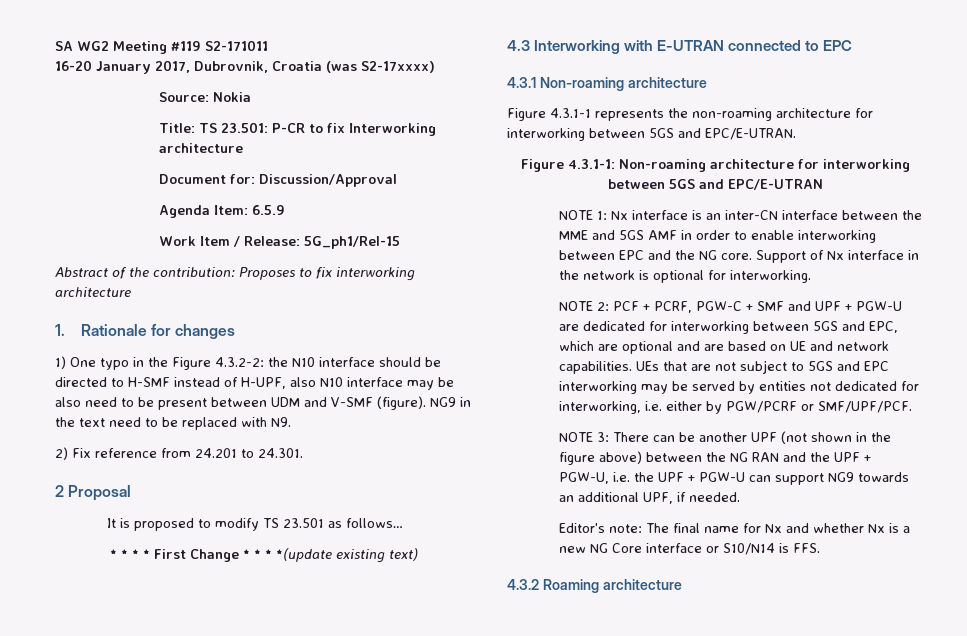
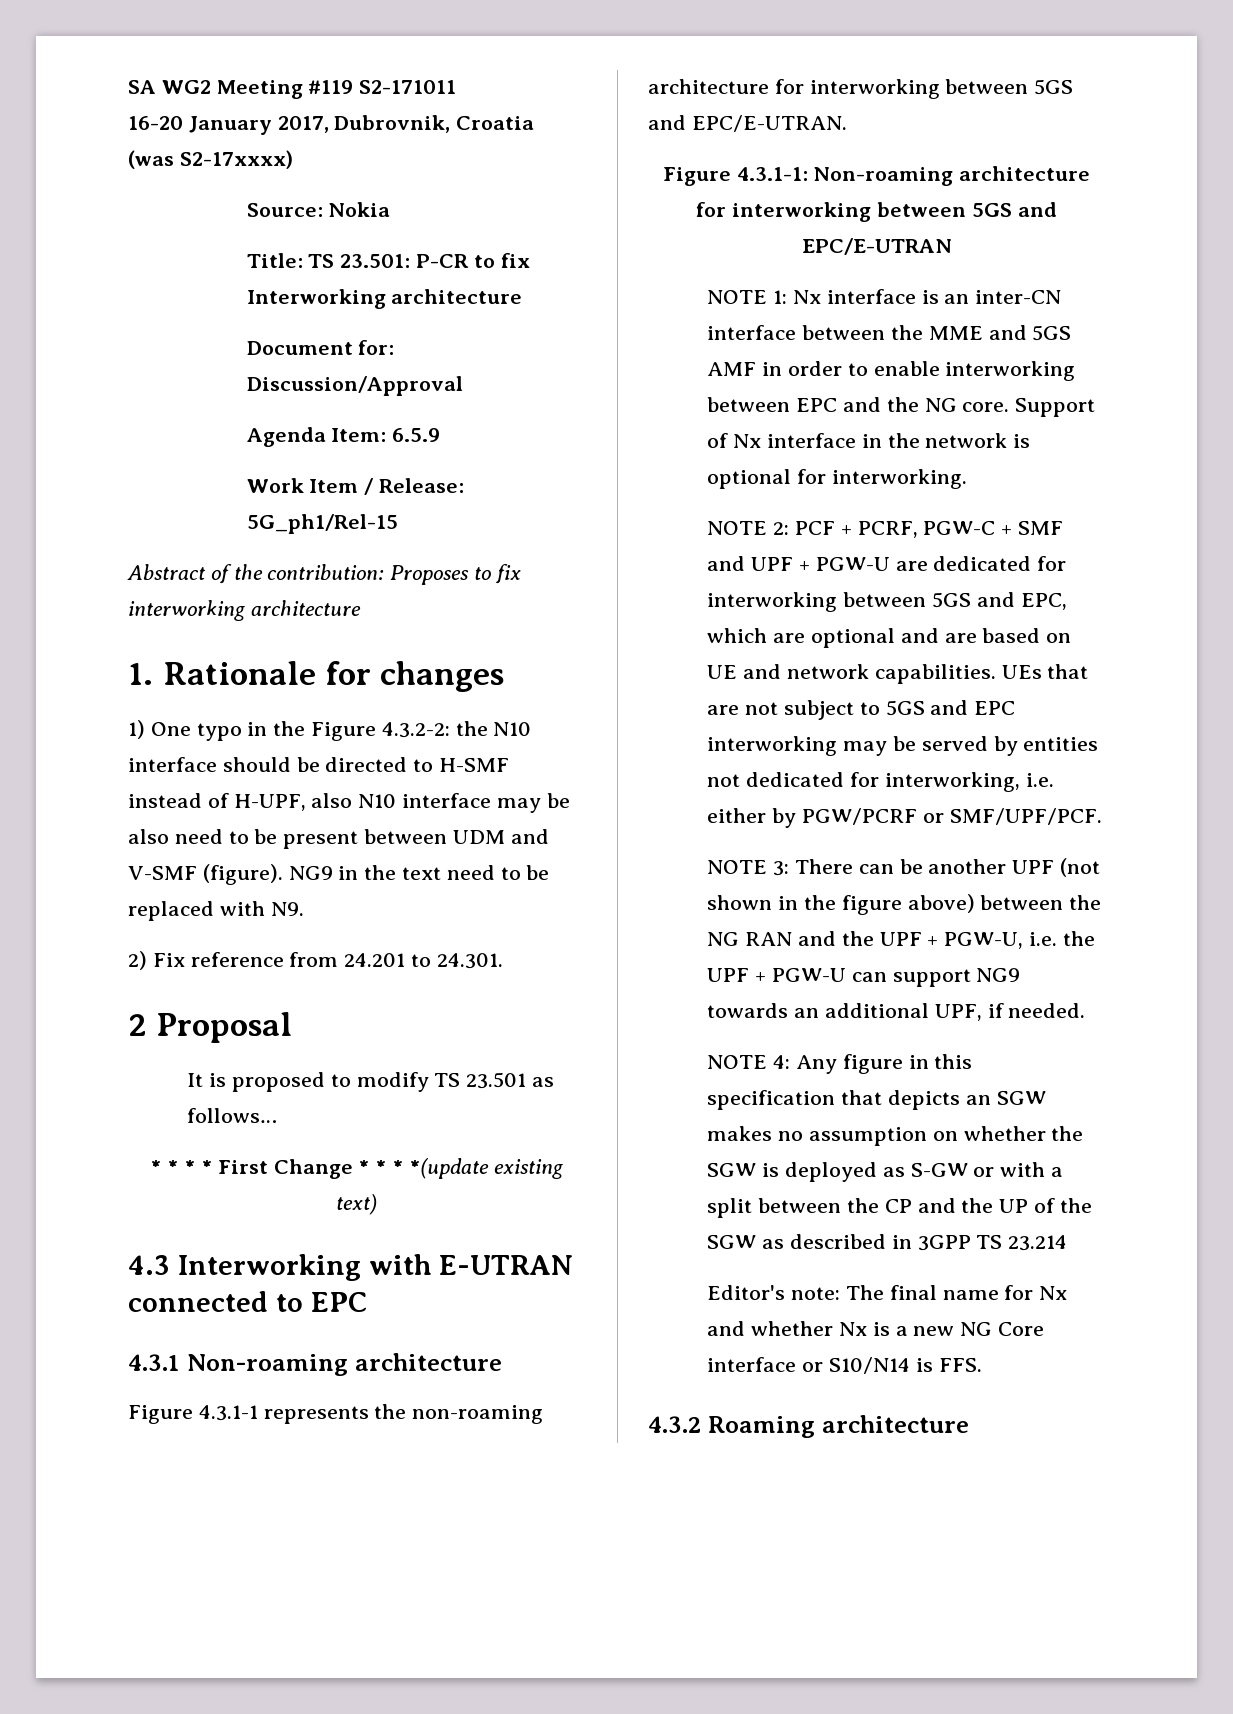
(741, 497) none -> [707,1054,973,1074] [707,1090,1046,1110] [707,1126,1084,1146] [707,1162,1063,1182] [707,1198,1092,1218] [707,1234,1068,1251] // NOTE 4: Any figure in this specification that depicts an SGW makes no assumption on whether the SGW is deployed as S-GW or with a split between the CP and the UP of the SGW as described in 3GPP TS 23.214

